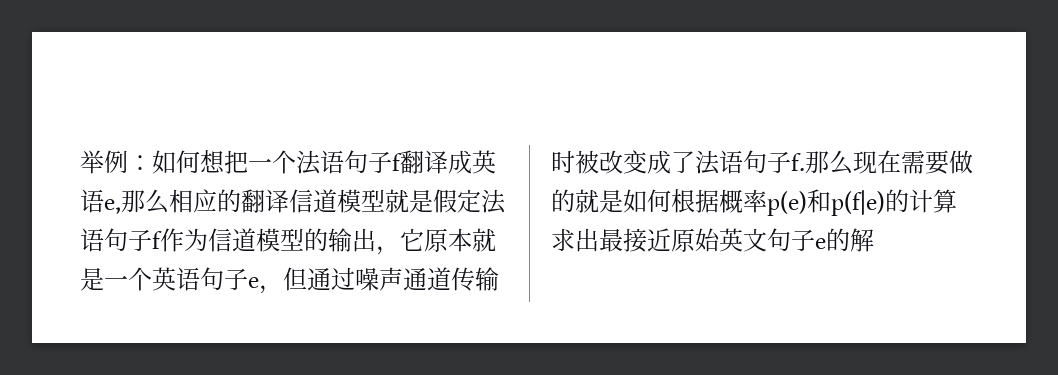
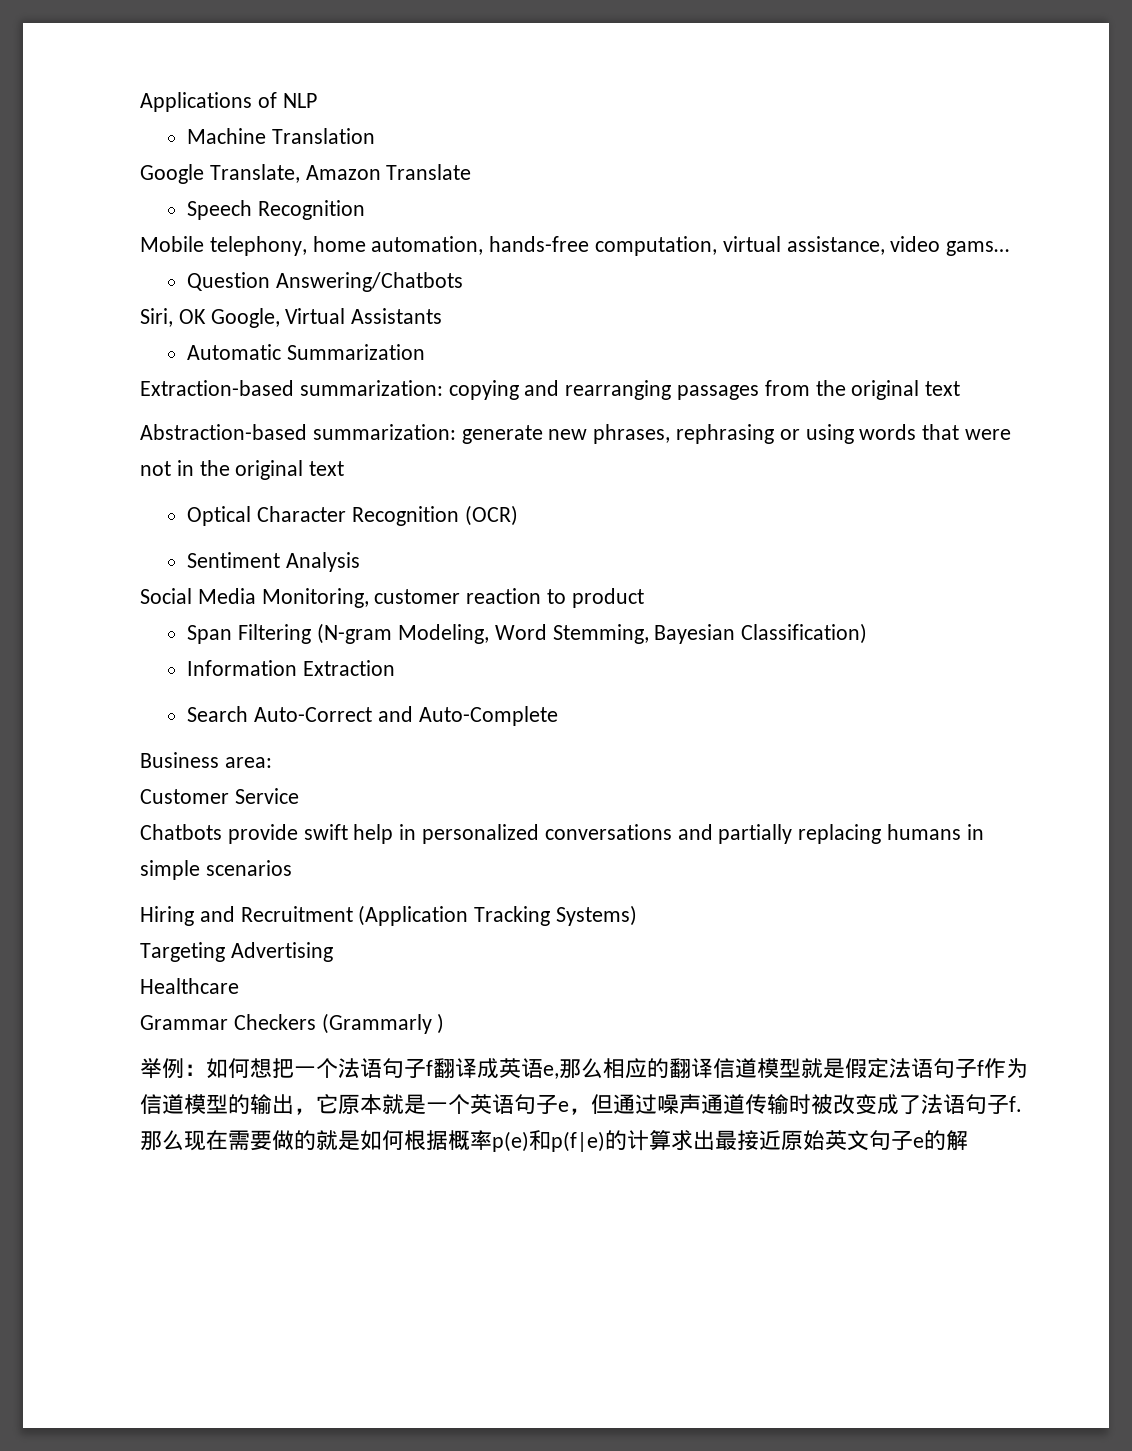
(80, 162) none -> [140,92,317,112] [187,128,376,144] [140,164,472,184] [187,200,366,220] [140,236,1010,256] [187,272,464,292] [140,308,443,328] [187,344,426,360] [140,380,961,400] [140,424,1012,444] [140,460,345,480] [187,505,518,526] [187,552,361,572] [140,588,644,608] [187,623,868,644] [187,660,396,676] [187,706,558,726] [140,752,272,768] [140,788,299,804] [140,824,984,844] [140,860,292,880] [140,905,638,926] [140,942,333,962] [140,978,239,994] [140,1013,445,1034] Applications of NLP // Machine Translation // Google Translate, Amazon Translate // Speech Recognition // Mobile telephony, home automation, hands-free computation, virtual assistance, video gams… // Question Answering/Chatbots // Siri, OK Google, Virtual Assistants // Automatic Summarization // Extraction-based summarization: copying and rearranging passages from the original text // Abstraction-based summarization: generate new phrases, rephrasing or using words that were not in the original text // Optical Character Recognition (OCR) // Sentiment Analysis // Social Media Monitoring, customer reaction to product // Span Filtering (N-gram Modeling, Word Stemming, Bayesian Classification) // Information Extraction // Search Auto-Correct and Auto-Complete // Business area: // Customer Service // Chatbots provide swift help in personalized conversations and partially replacing humans in simple scenarios // Hiring and Recruitment (Application Tracking Systems) // Targeting Advertising // Healthcare // Grammar Checkers (Grammarly ) //

